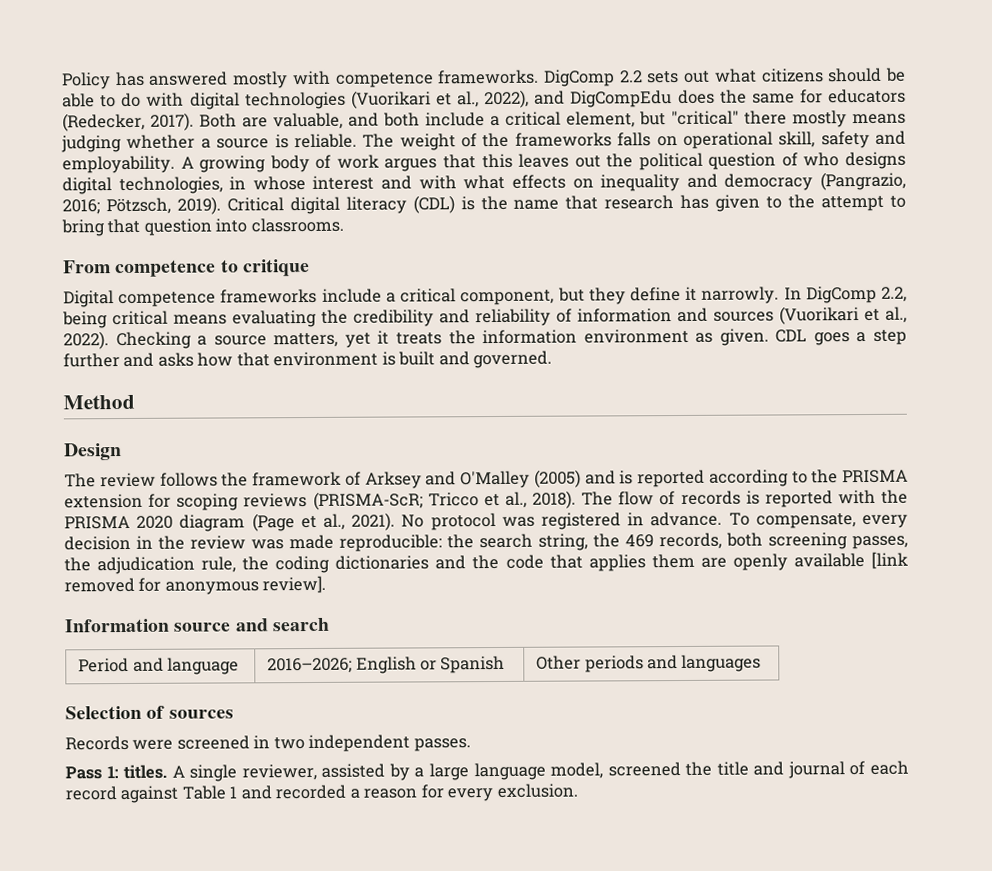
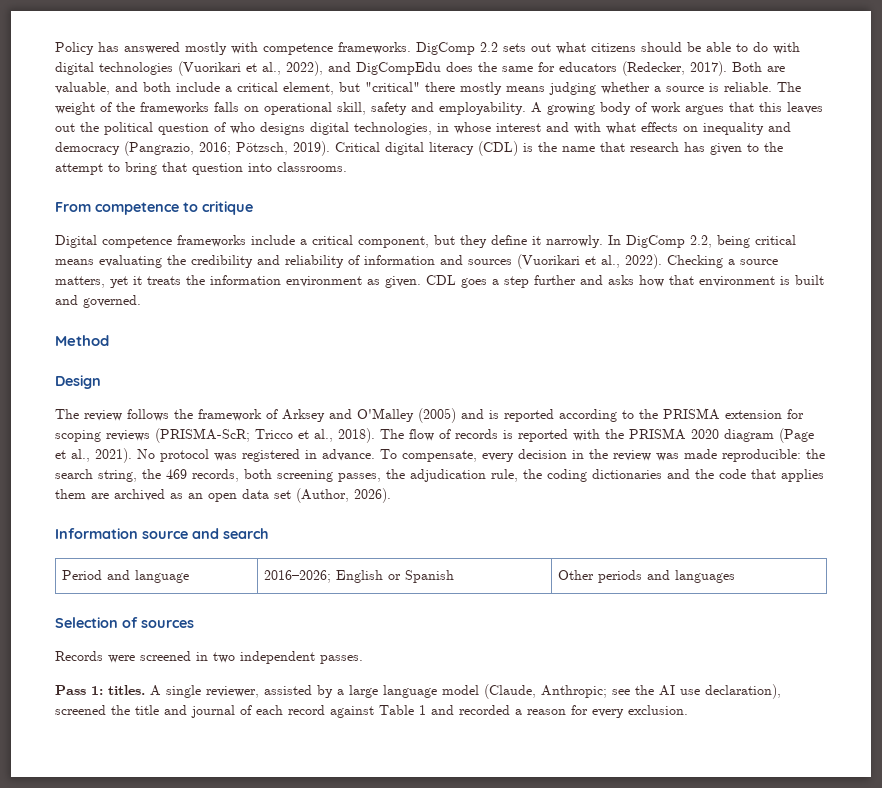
[732,551,910,571] [64,575,327,595] openly available [link removed for anonymous review]. -> [114,488,391,503] archived as an open data set (Author, 2026).
[550,762,604,779] model, -> [442,684,781,699] model (Claude, Anthropic; see the AI use declaration),

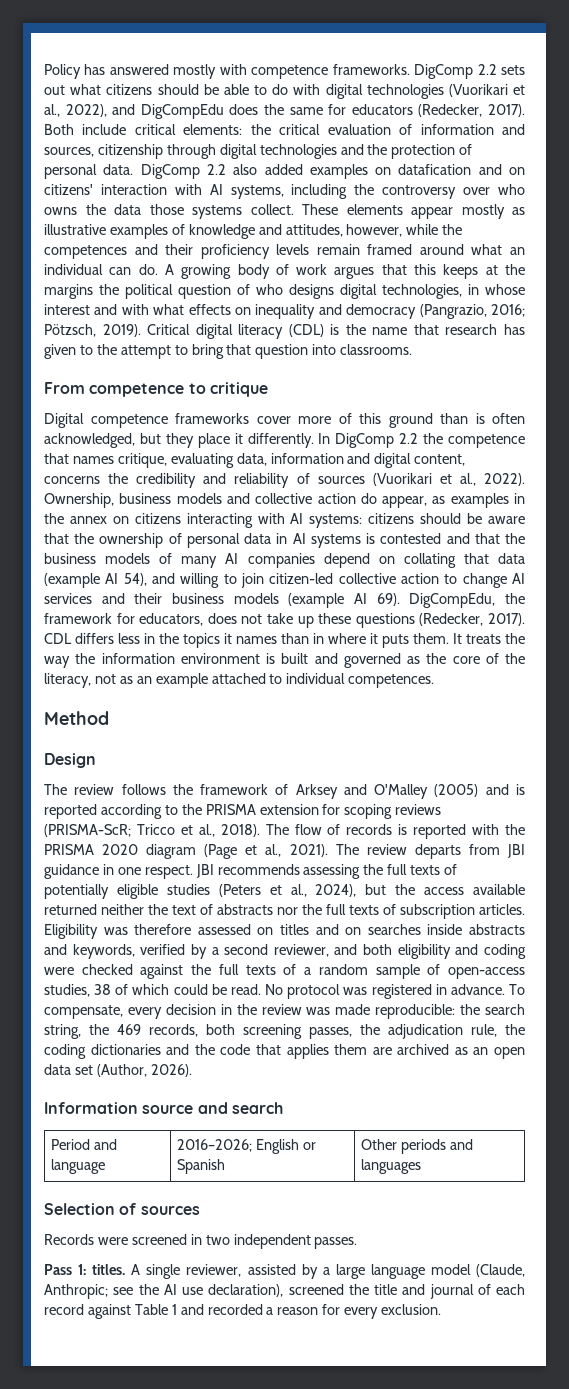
[767,66,785,72] [55,82,801,95] [55,102,526,115] are valuable, and both include a critical element, but "critical" there mostly means judging whether a source is reliable. The weight of the frameworks falls on operational skill, safety and employability. -> [82,124,525,135] [44,144,473,159] [44,164,526,179] [44,184,526,199] [44,204,525,219] [44,224,463,239] [44,244,525,259] [44,264,158,275] include critical elements: the critical evaluation of information and sources, citizenship through digital technologies and the protection of personal data. DigComp 2.2 also added examples on datafication and on citizens' interaction with AI systems, including the controversy over who owns the data those systems collect. These elements appear mostly as illustrative examples of knowledge and attitudes, however, while the competences and their proficiency levels remain framed around what an individual can do.
[787,102,823,114] [55,123,75,132] leaves out -> [443,264,526,279] [44,284,93,299] keeps at the margins
[251,235,796,248] [55,255,162,268] include a critical component, but they define it narrowly. In DigComp 2.2, being critical means evaluating -> [256,413,525,428] [44,433,525,448] [44,453,466,468] [44,476,100,484] cover more of this ground than is often acknowledged, but they place it differently. In DigComp 2.2 the competence that names critique, evaluating data, information and digital content, concerns
[364,255,463,265] information and -> (310, 478) none
[667,255,778,268] [55,275,824,288] [55,295,141,308] Checking a source matters, yet it treats the information environment as given. CDL goes a step further and asks how that environment is built and governed. -> [44,493,526,508] [44,513,526,528] [44,533,525,548] [44,553,526,568] [44,573,525,588] [44,593,525,608] [44,613,526,628] [44,633,525,648] [44,653,525,668] [44,673,435,688] Ownership, business models and collective action do appear, as examples in the annex on citizens interacting with AI systems: citizens should be aware that the ownership of personal data in AI systems is contested and that the business models of many AI companies depend on collating that data (example AI 54), and willing to join citizen-led collective action to change AI services and their business models (example AI 69). DigCompEdu, the framework for educators, does not take up these questions (Redecker, 2017). CDL differs less in the topics it names than in where it puts them. It treats the way the information environment is built and governed as the core of the literacy, not as an example attached to individual competences.
(132, 455) none -> [335,844,525,859] [44,864,458,879] [44,884,525,899] [44,904,525,919] [44,924,526,939] [44,944,526,959] [44,964,525,979] [44,984,261,997] The review departs from JBI guidance in one respect. JBI recommends assessing the full texts of potentially eligible studies (Peters et al., 2024), but the access available returned neither the text of abstracts nor the full texts of subscription articles. Eligibility was therefore assessed on titles and on searches inside abstracts and keywords, verified by a second reviewer, and both eligibility and coding were checked against the full texts of a random sample of open-access studies, 38 of which could be read.

